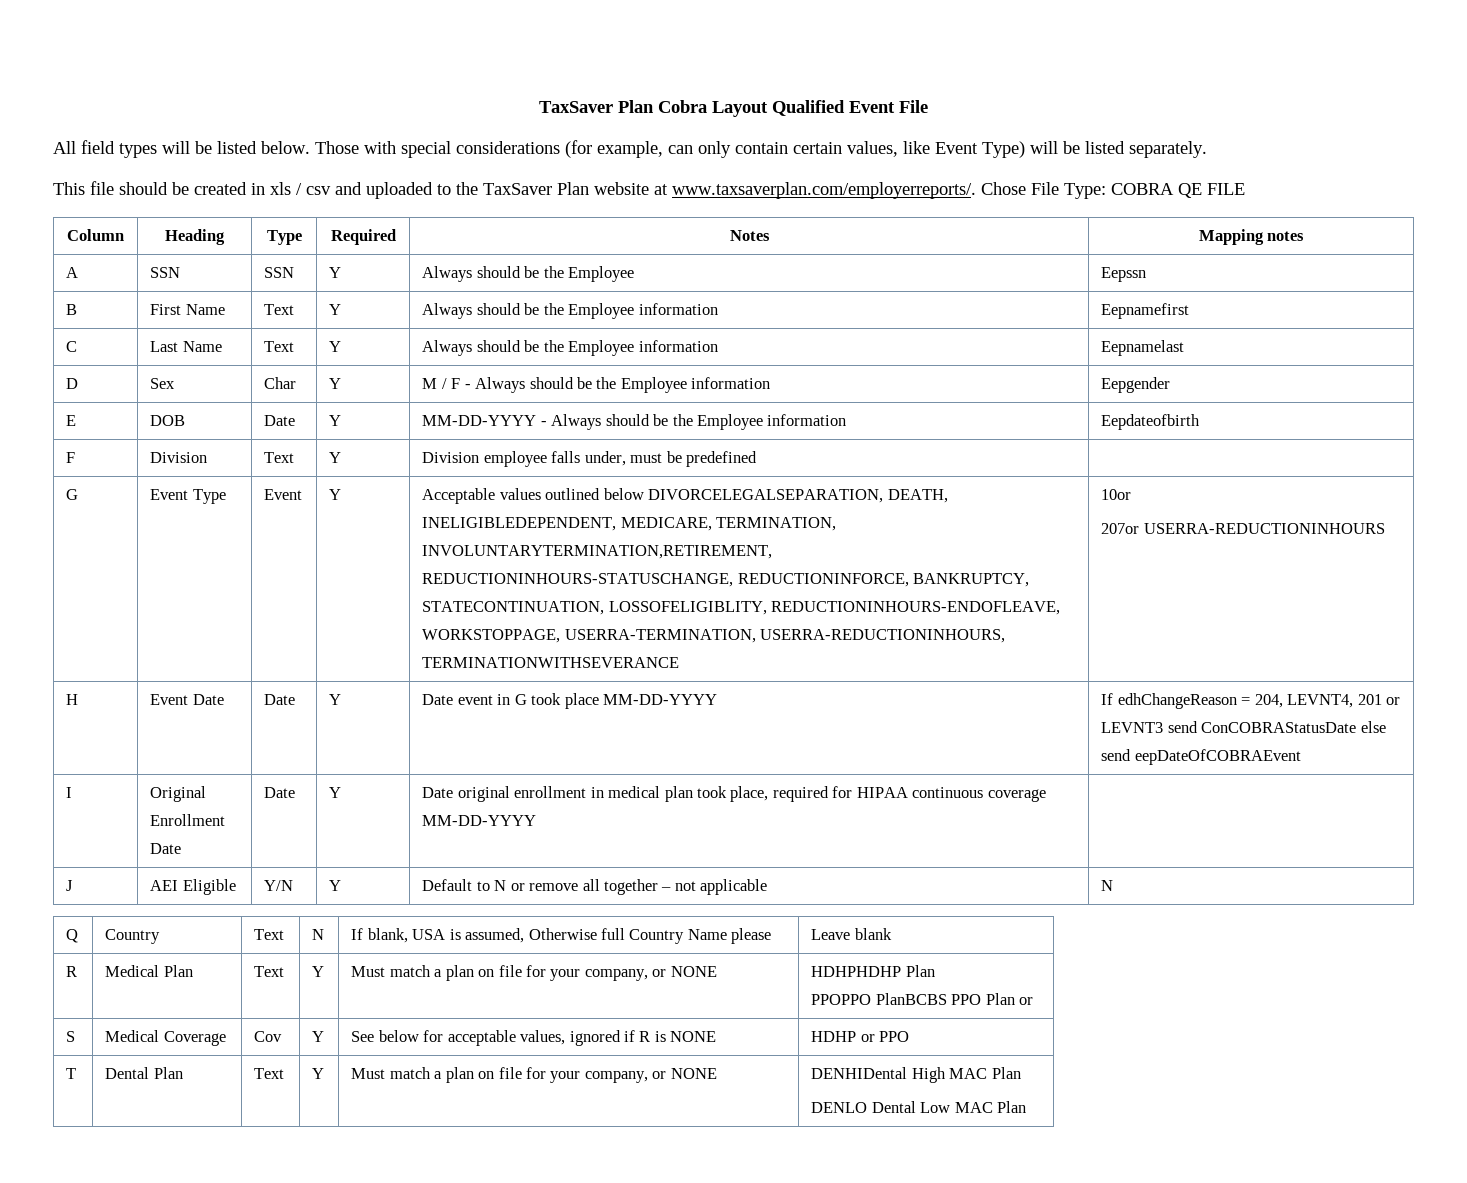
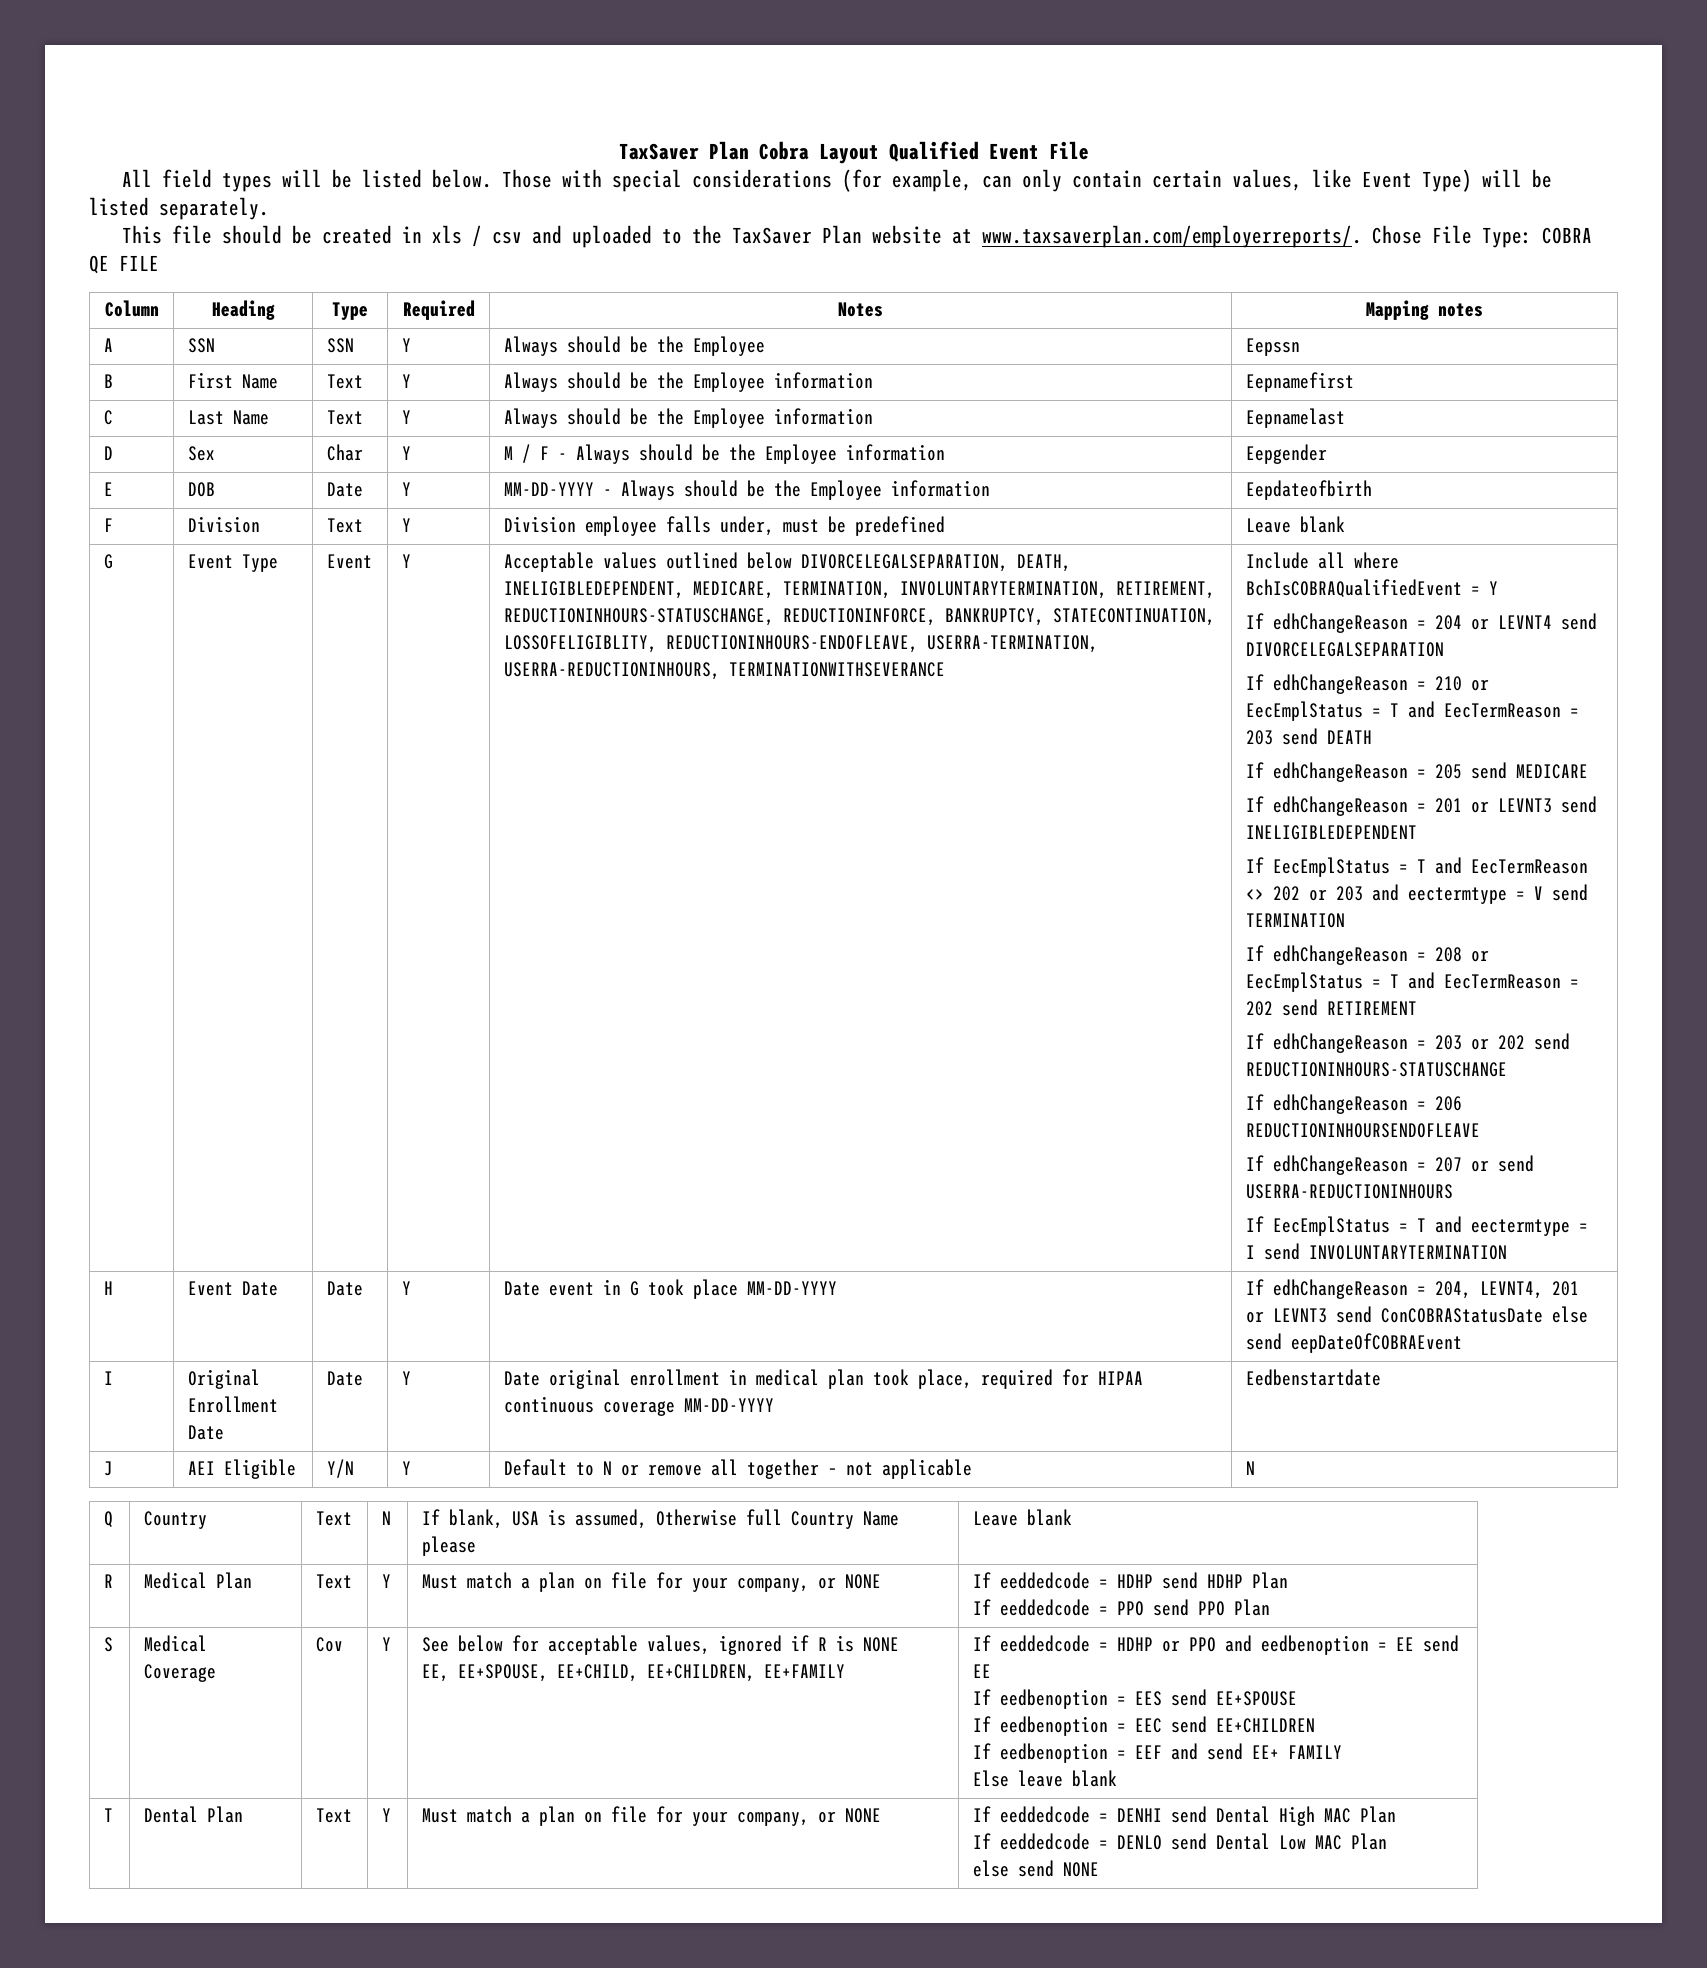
(757, 459) none -> [1245,516,1345,533] Leave blank
[422,545,773,559] INVOLUNTARYTERMINATION,RETIREMENT, -> [899,581,1215,599] INVOLUNTARYTERMINATION, RETIREMENT,
[422,629,561,643] WORKSTOPPAGE, -> (918, 644) none
[1101,489,1132,500] [1101,523,1385,534] 10or // 207or USERRA-REDUCTIONINHOURS -> [1245,552,1399,569] [1245,579,1498,598] [1245,613,1597,633] [1245,642,1444,657] [1245,674,1489,694] [1245,701,1579,721] [1245,728,1372,745] [1245,762,1588,782] [1245,796,1597,816] [1245,825,1417,840] [1245,857,1588,877] [1245,884,1588,904] [1245,913,1345,928] [1245,945,1489,965] [1245,972,1579,992] [1245,999,1417,1016] [1245,1033,1570,1053] [1245,1062,1507,1077] [1245,1094,1462,1114] [1245,1123,1480,1138] [1245,1155,1534,1175] [1245,1184,1453,1199] [1245,1216,1588,1236] [1245,1243,1507,1260] Include all where BchIsCOBRAQualifiedEvent = Y // If edhChangeReason = 204 or LEVNT4 send DIVORCELEGALSEPARATION // If edhChangeReason = 210 or EecEmplStatus = T and EecTermReason = 203 send DEATH // If edhChangeReason = 205 send MEDICARE // If edhChangeReason = 201 or LEVNT3 send INELIGIBLEDEPENDENT // If EecEmplStatus = T and EecTermReason <> 202 or 203 and eectermtype = V send TERMINATION // If edhChangeReason = 208 or EecEmplStatus = T and EecTermReason = 202 send RETIREMENT // If edhChangeReason = 203 or 202 send REDUCTIONINHOURS-STATUSCHANGE // If edhChangeReason = 206 REDUCTIONINHOURSENDOFLEAVE // If edhChangeReason = 207 or send USERRA-REDUCTIONINHOURS // If EecEmplStatus = T and eectermtype = I send INVOLUNTARYTERMINATION
(537, 820) none -> [1245,1369,1381,1386] Eedbenstartdate
[811,965,935,977] [811,993,947,1005] HDHPHDHP Plan // PPOPPO PlanBCBS -> [972,1572,1288,1589] [972,1599,1189,1616] If eeddedcode = HDHP send HDHP Plan // If eeddedcode = PPO send
[1019,997,1034,1005] or -> (1270, 1607) none
[811,1031,910,1042] | HDHP or PPO -> [421,1664,845,1682] [972,1635,1459,1655] [972,1664,991,1678] [972,1689,1297,1709] [972,1716,1315,1736] [972,1743,1342,1763] [972,1770,1117,1787] // EE, EE+SPOUSE, EE+CHILD, EE+CHILDREN, EE+FAMILY | If eeddedcode = HDHP or PPO and eedbenoption = EE send EE // If eedbenoption = EES send EE+SPOUSE // If eedbenoption = EEC send EE+CHILDREN // If eedbenoption = EEF and send EE+ FAMILY // Else leave blank
[811,1067,1021,1083] [811,1102,868,1113] DENHIDental High MAC Plan // DENLO -> [972,1806,1396,1826] [972,1833,1207,1850] If eeddedcode = DENHI send Dental High MAC Plan // If eeddedcode = DENLO send
(1027, 1107) none -> [972,1860,1099,1877] // else send NONE

